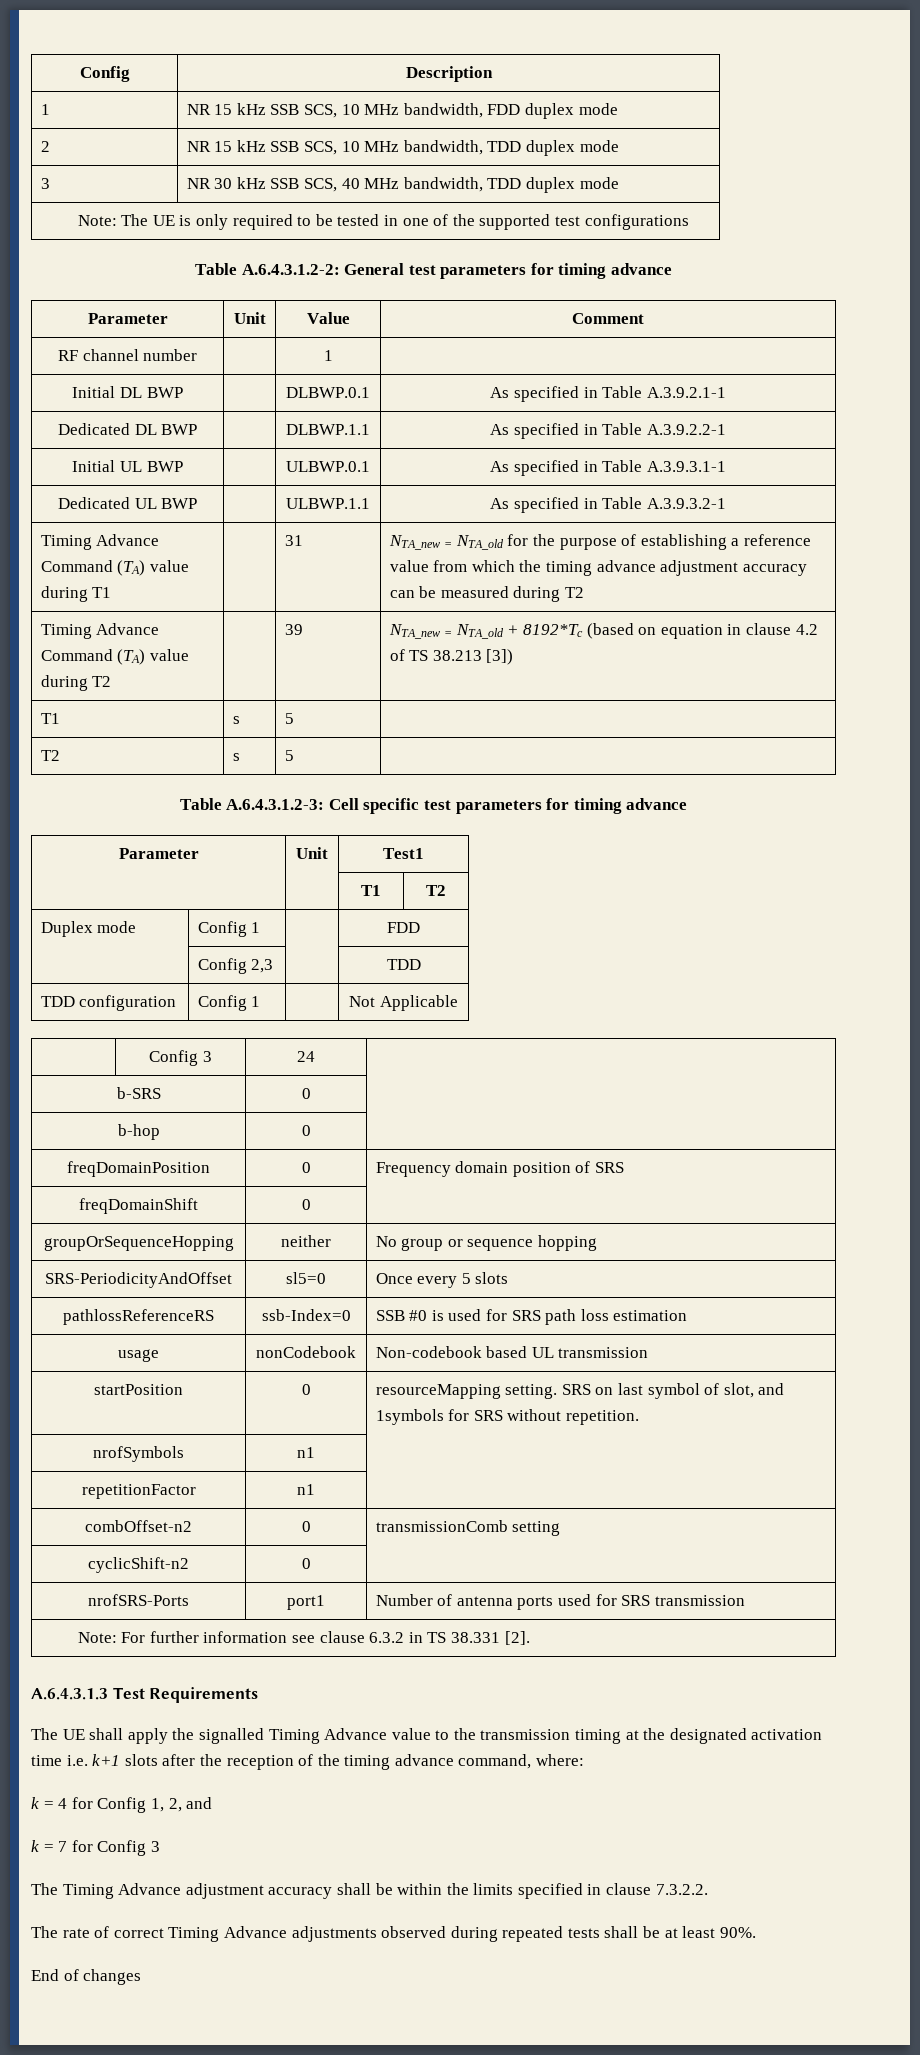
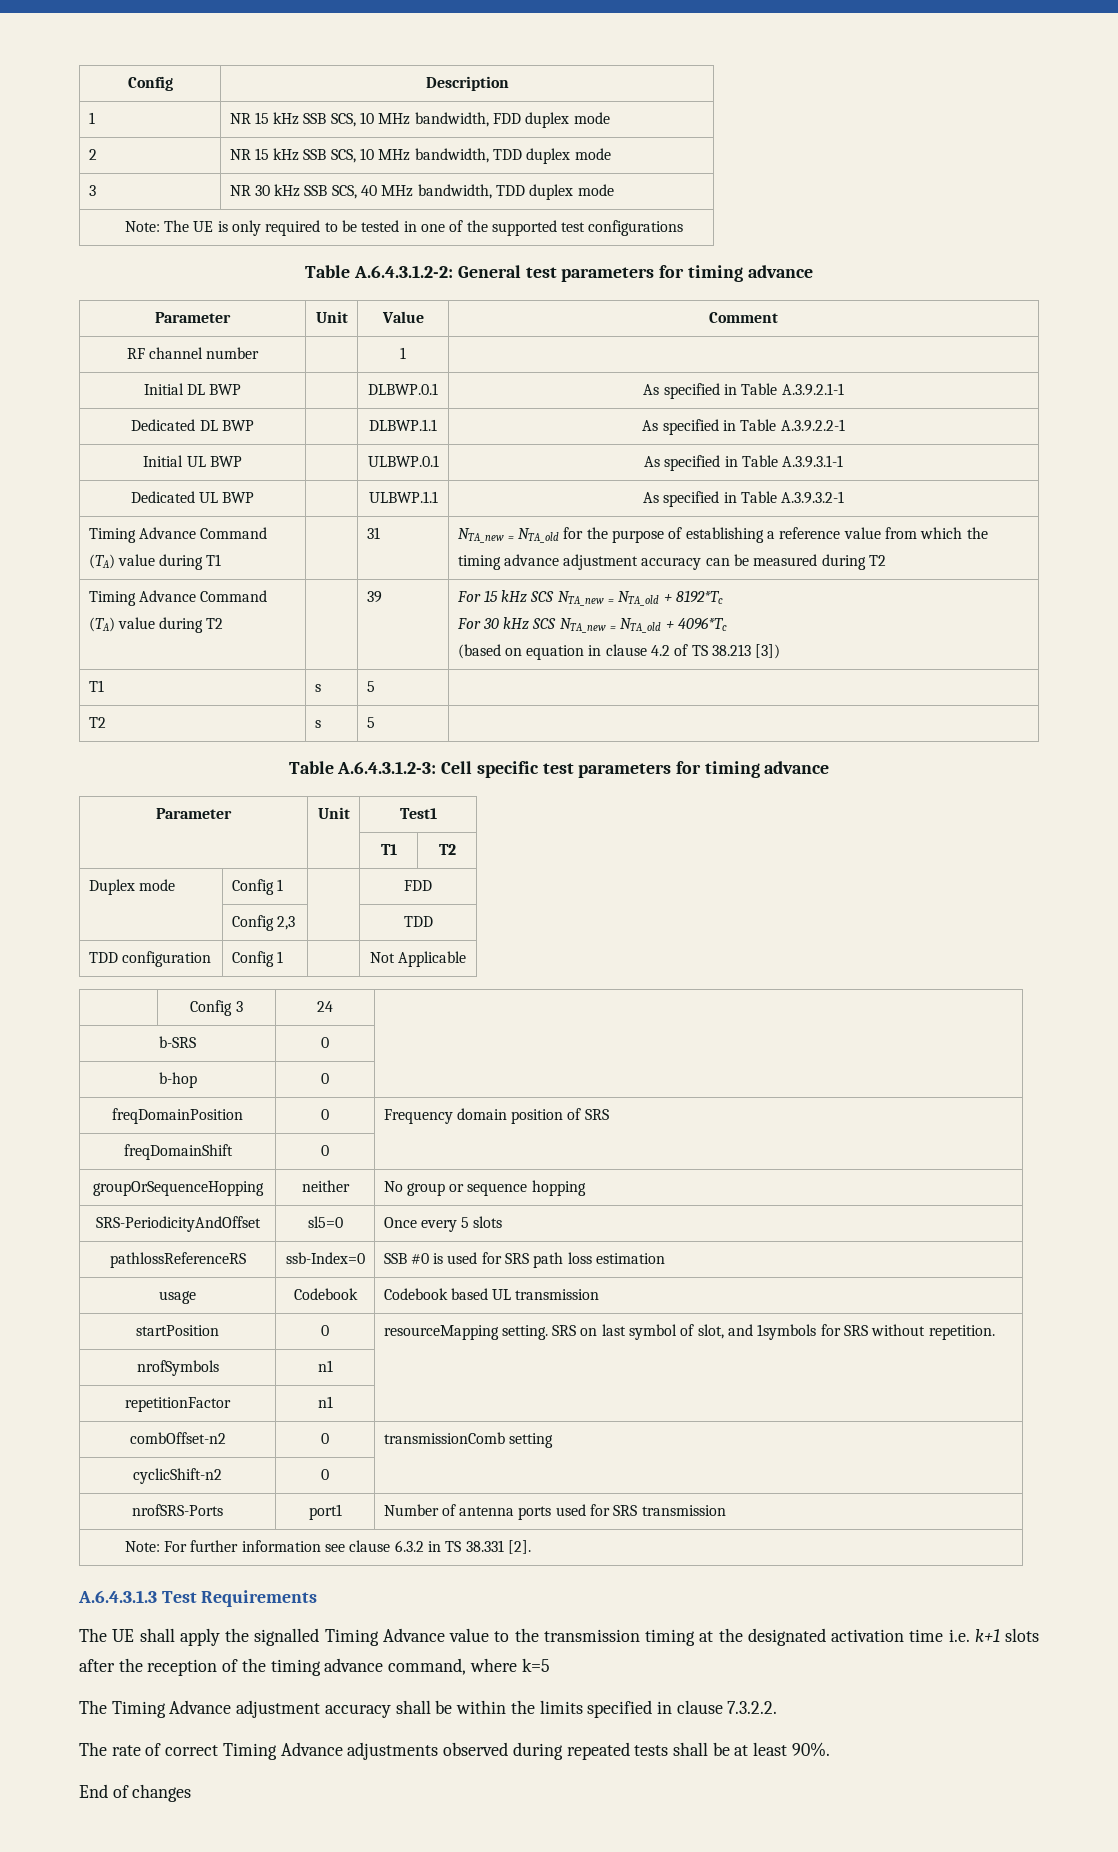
(303, 629) none -> [456,590,555,603] For 15 kHz SCS
(584, 630) none -> [456,617,728,633] // For 30 kHz SCS NTA_new = NTA_old + 4096*Tc //
[256,1346,356,1358] [375,1346,482,1358] nonCodebook | Non-codebook -> [293,1288,358,1300] [383,1288,448,1300] Codebook | Codebook
[536,1754,585,1766] [31,1797,213,1813] [31,1840,160,1856] where: // k = 4 for Config 1, 2, and // k = 7 for Config 3 -> [469,1658,550,1672] where k=5

